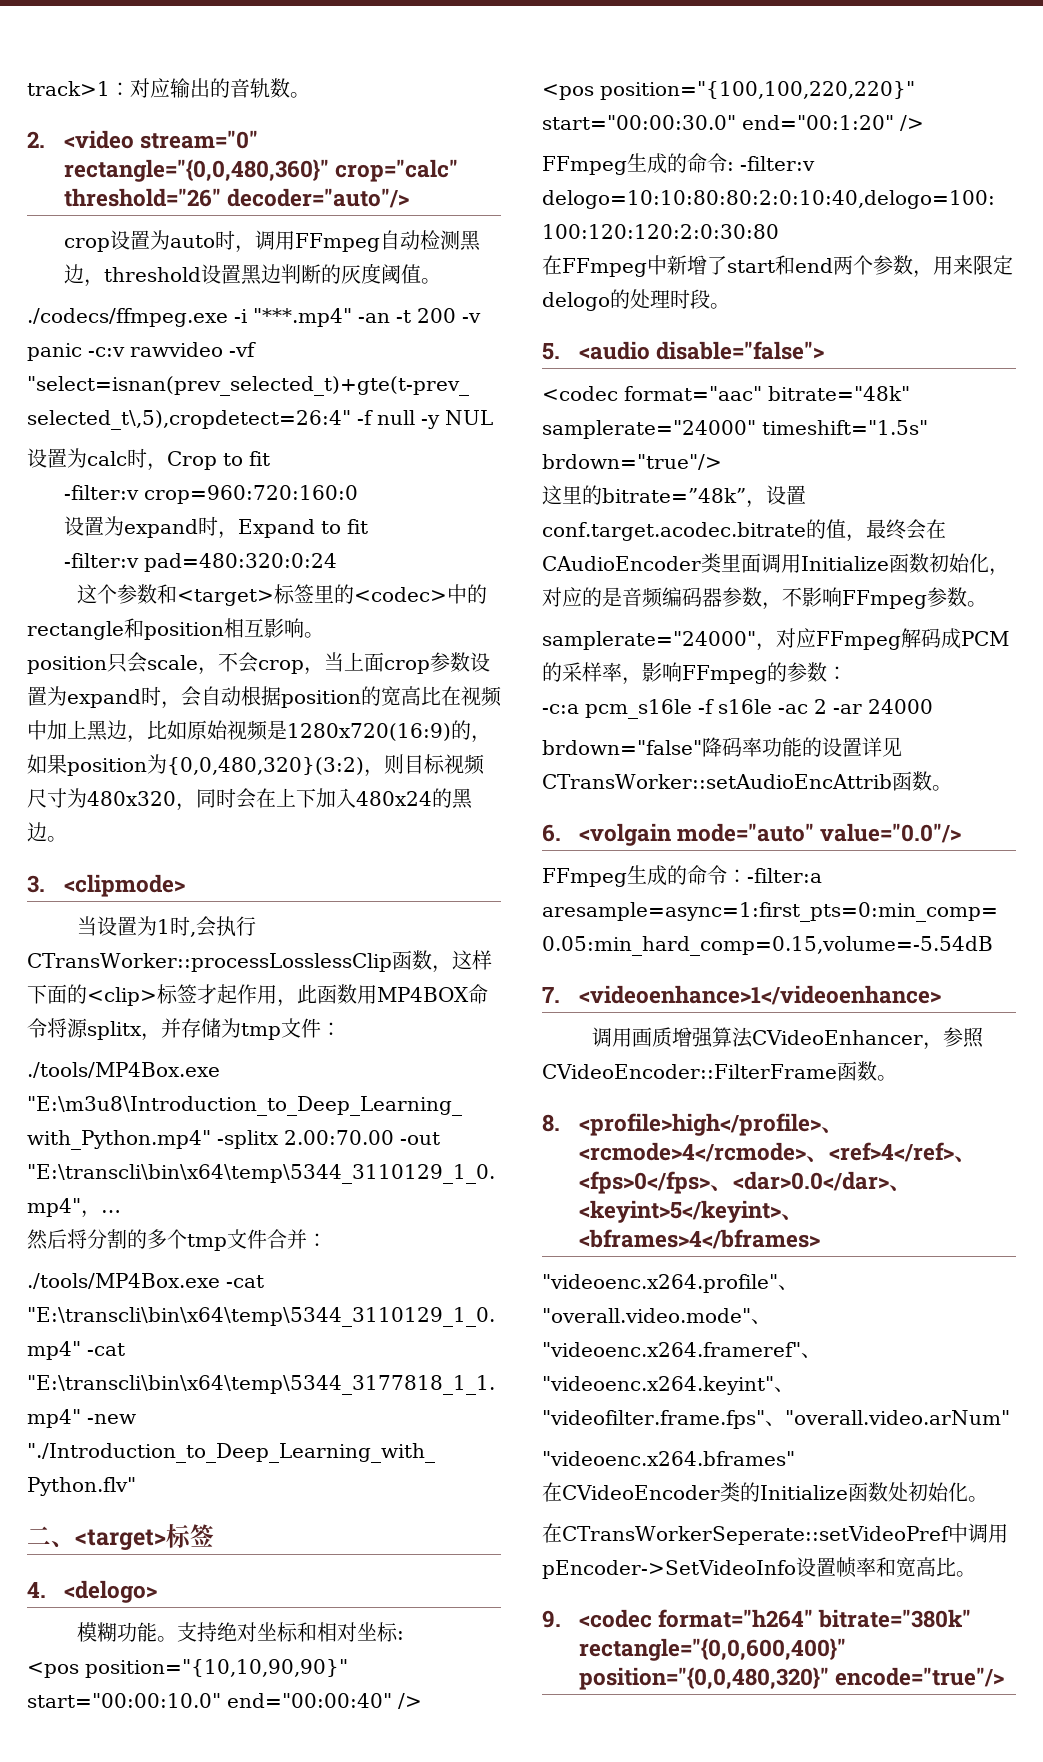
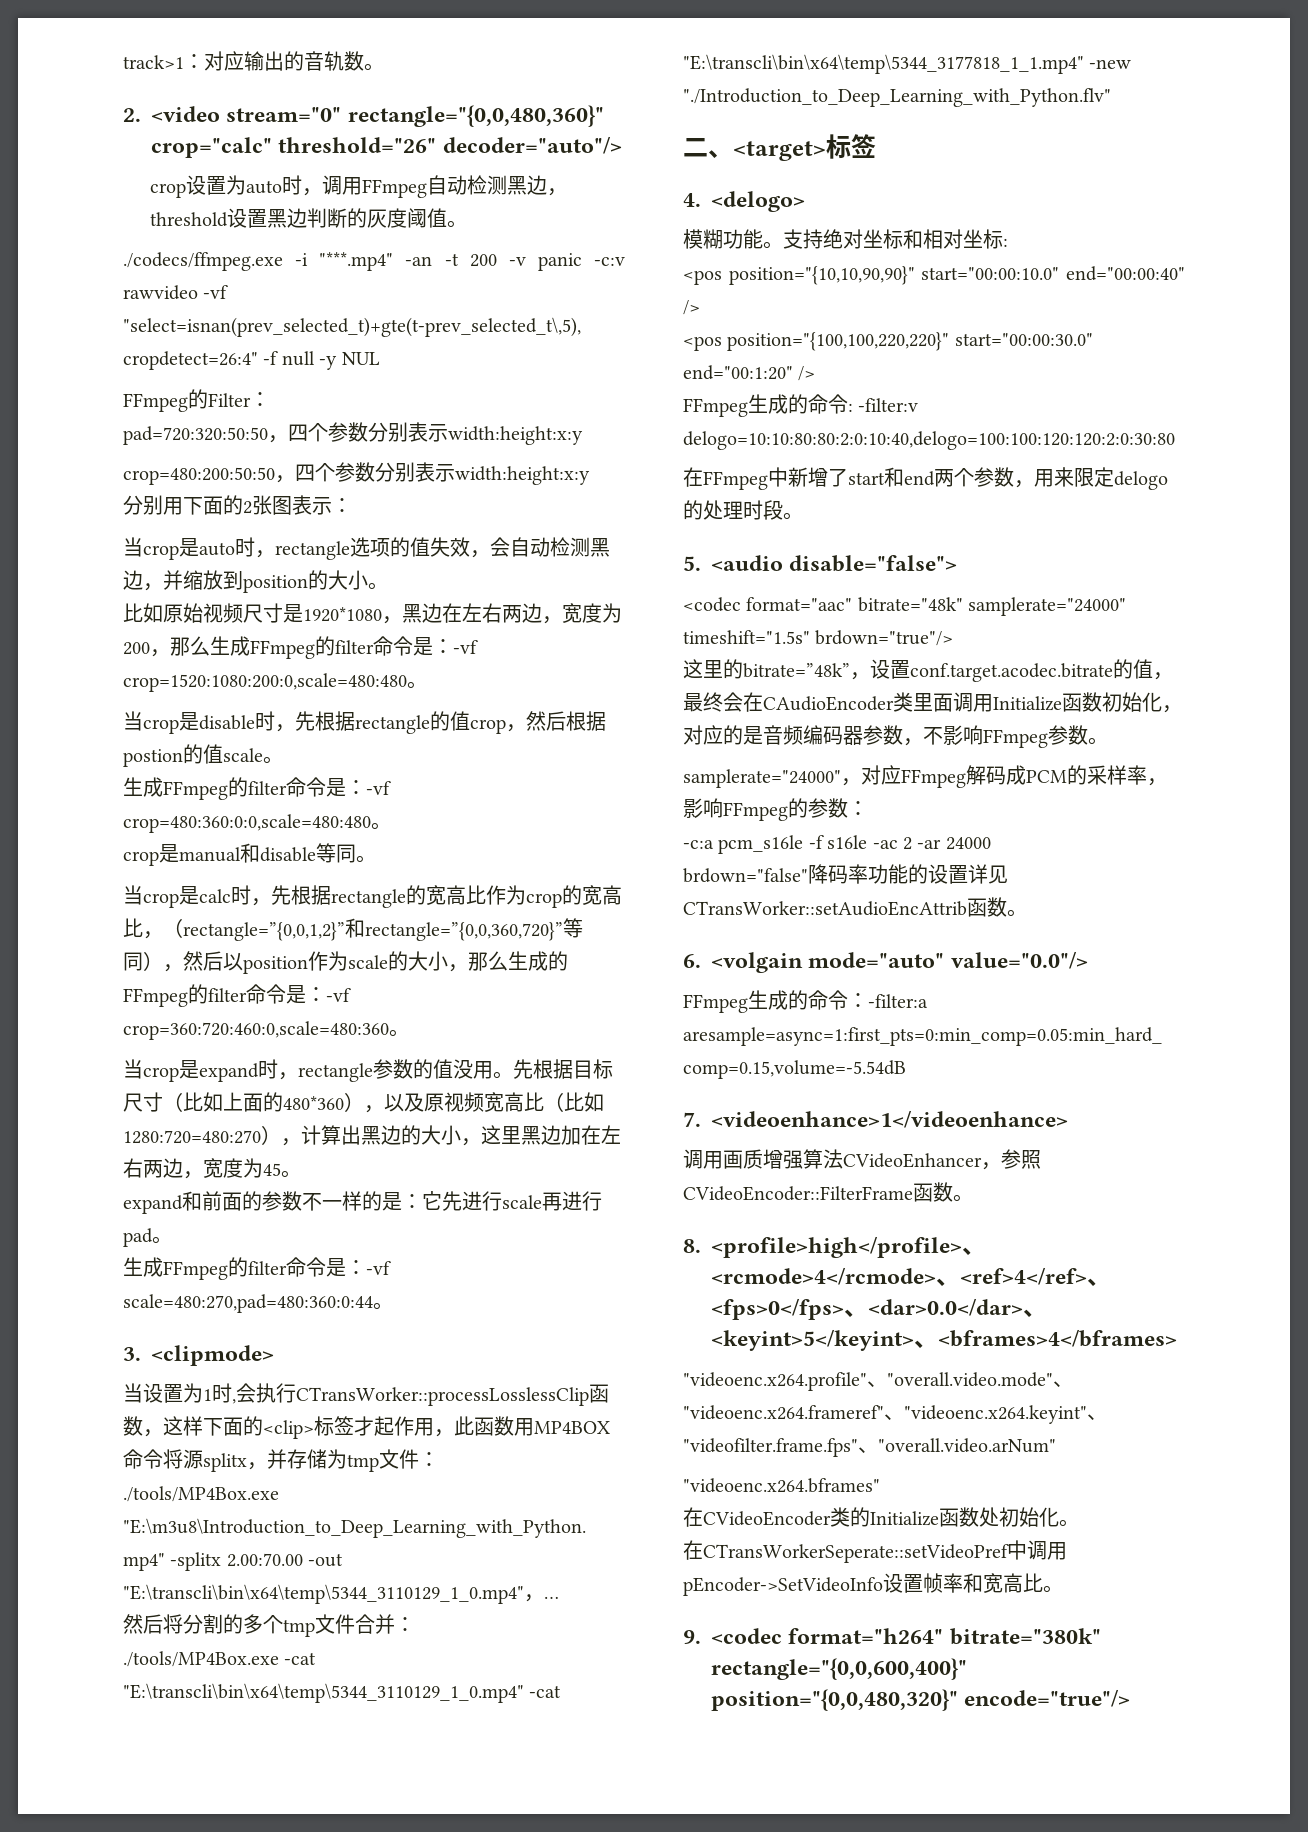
[27,448,270,471] [63,485,358,504] [63,516,368,539] [63,553,337,572] [76,584,487,606] [27,618,324,640] [27,652,490,675] [27,686,502,709] [27,720,491,743] [27,754,485,777] [27,788,473,811] [27,822,47,842] 设置为calc时，Crop to fit // -filter:v crop=960:720:160:0 // 设置为expand时，Expand to fit // -filter:v pad=480:320:0:24 // 这个参数和<target>标签里的<codec>中的rectangle和position相互影响。 // position只会scale，不会crop，当上面crop参数设置为expand时，会自动根据position的宽高比在视频中加上黑边，比如原始视频是1280x720(16:9)的，如果position为{0,0,480,320}(3:2)，则目标视频尺寸为480x320，同时会在上下加入480x24的黑边 -> [123,389,270,412] [123,422,583,445] [123,462,590,485] [123,495,352,515] [123,537,610,560] [123,570,388,593] [123,603,622,624] [123,636,478,659] [123,673,427,692] [123,711,606,734] [123,744,283,767] [123,777,391,800] [123,814,391,833] [123,843,376,866] [123,885,622,908] [123,918,583,941] [123,951,568,974] [123,984,351,1007] [123,1021,409,1040] [123,1059,613,1082] [123,1092,604,1113] [123,1125,621,1146] [123,1158,301,1179] [123,1191,602,1214] [123,1228,172,1247] [123,1257,391,1280] [123,1294,373,1313] FFmpeg的Filter： // pad=720:320:50:50，四个参数分别表示width:height:x:y // crop=480:200:50:50，四个参数分别表示width:height:x:y // 分别用下面的2张图表示： // 当crop是auto时，rectangle选项的值失效，会自动检测黑边，并缩放到position的大小。 // 比如原始视频尺寸是1920*1080，黑边在左右两边，宽度为200，那么生成FFmpeg的filter命令是：-vf crop=1520:1080:200:0,scale=480:480。 // 当crop是disable时，先根据rectangle的值crop，然后根据postion的值scale。 // 生成FFmpeg的filter命令是：-vf crop=480:360:0:0,scale=480:480。 // crop是manual和disable等同。 // 当crop是calc时，先根据rectangle的宽高比作为crop的宽高比，（rectangle=”{0,0,1,2}”和rectangle=”{0,0,360,720}”等同），然后以position作为scale的大小，那么生成的FFmpeg的filter命令是：-vf crop=360:720:460:0,scale=480:360。 // 当crop是expand时，rectangle参数的值没用。先根据目标尺寸（比如上面的480*360），以及原视频宽高比（比如1280:720=480:270），计算出黑边的大小，这里黑边加在左右两边，宽度为45。 // expand和前面的参数不一样的是：它先进行scale再进行pad。 // 生成FFmpeg的filter命令是：-vf scale=480:270,pad=480:360:0:44

